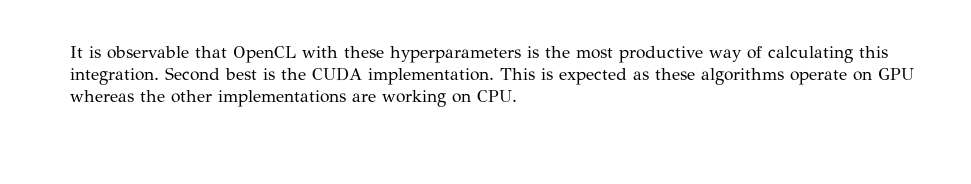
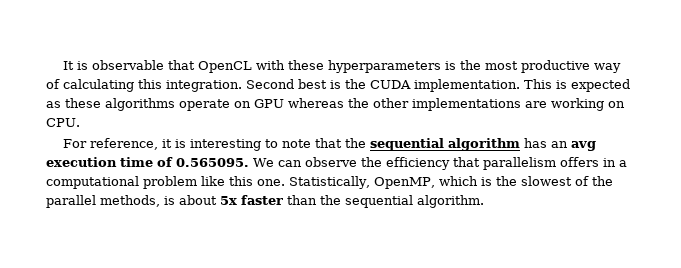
(517, 96) none -> [62,138,596,151] [46,157,627,170] [46,176,613,189] [46,195,484,208] // For reference, it is interesting to note that the sequential algorithm has an avg execution time of 0.565095. We can observe the efficiency that parallelism offers in a computational problem like this one. Statistically, OpenMP, which is the slowest of the parallel methods, is about 5x faster than the sequential algorithm.

